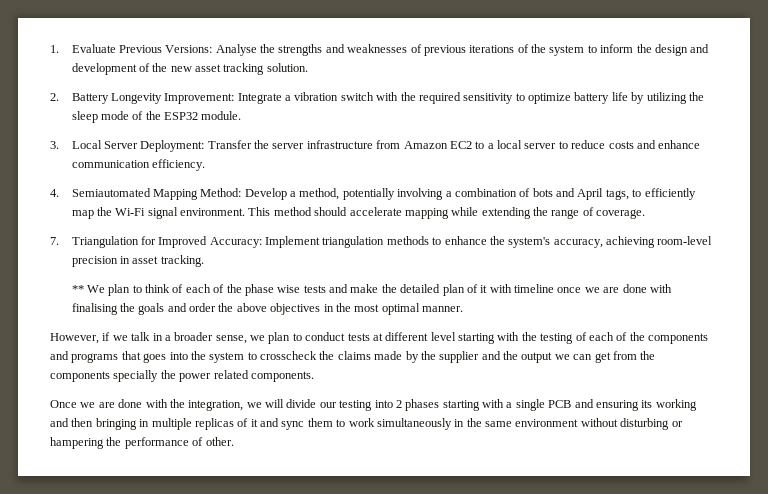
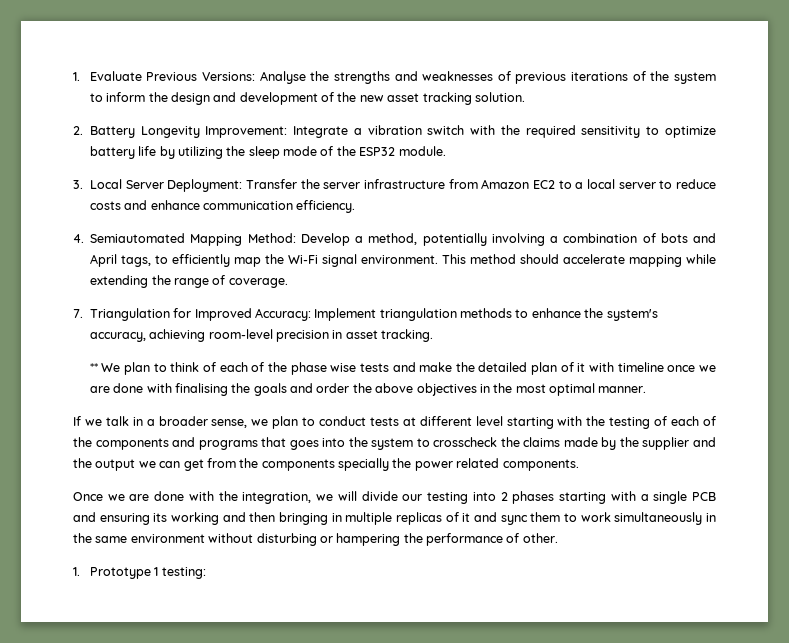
[50,332,111,344] However, if -> [73,416,81,426] If
(234, 441) none -> [73,567,206,579] // 1. Prototype 1 testing:

